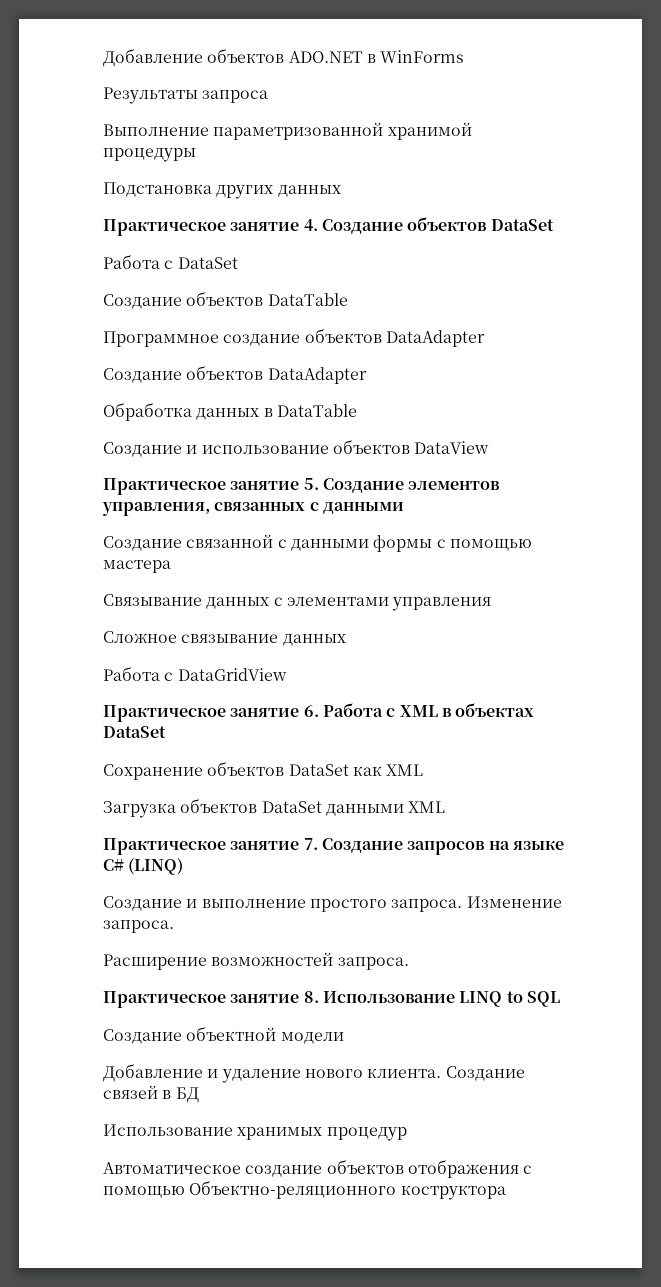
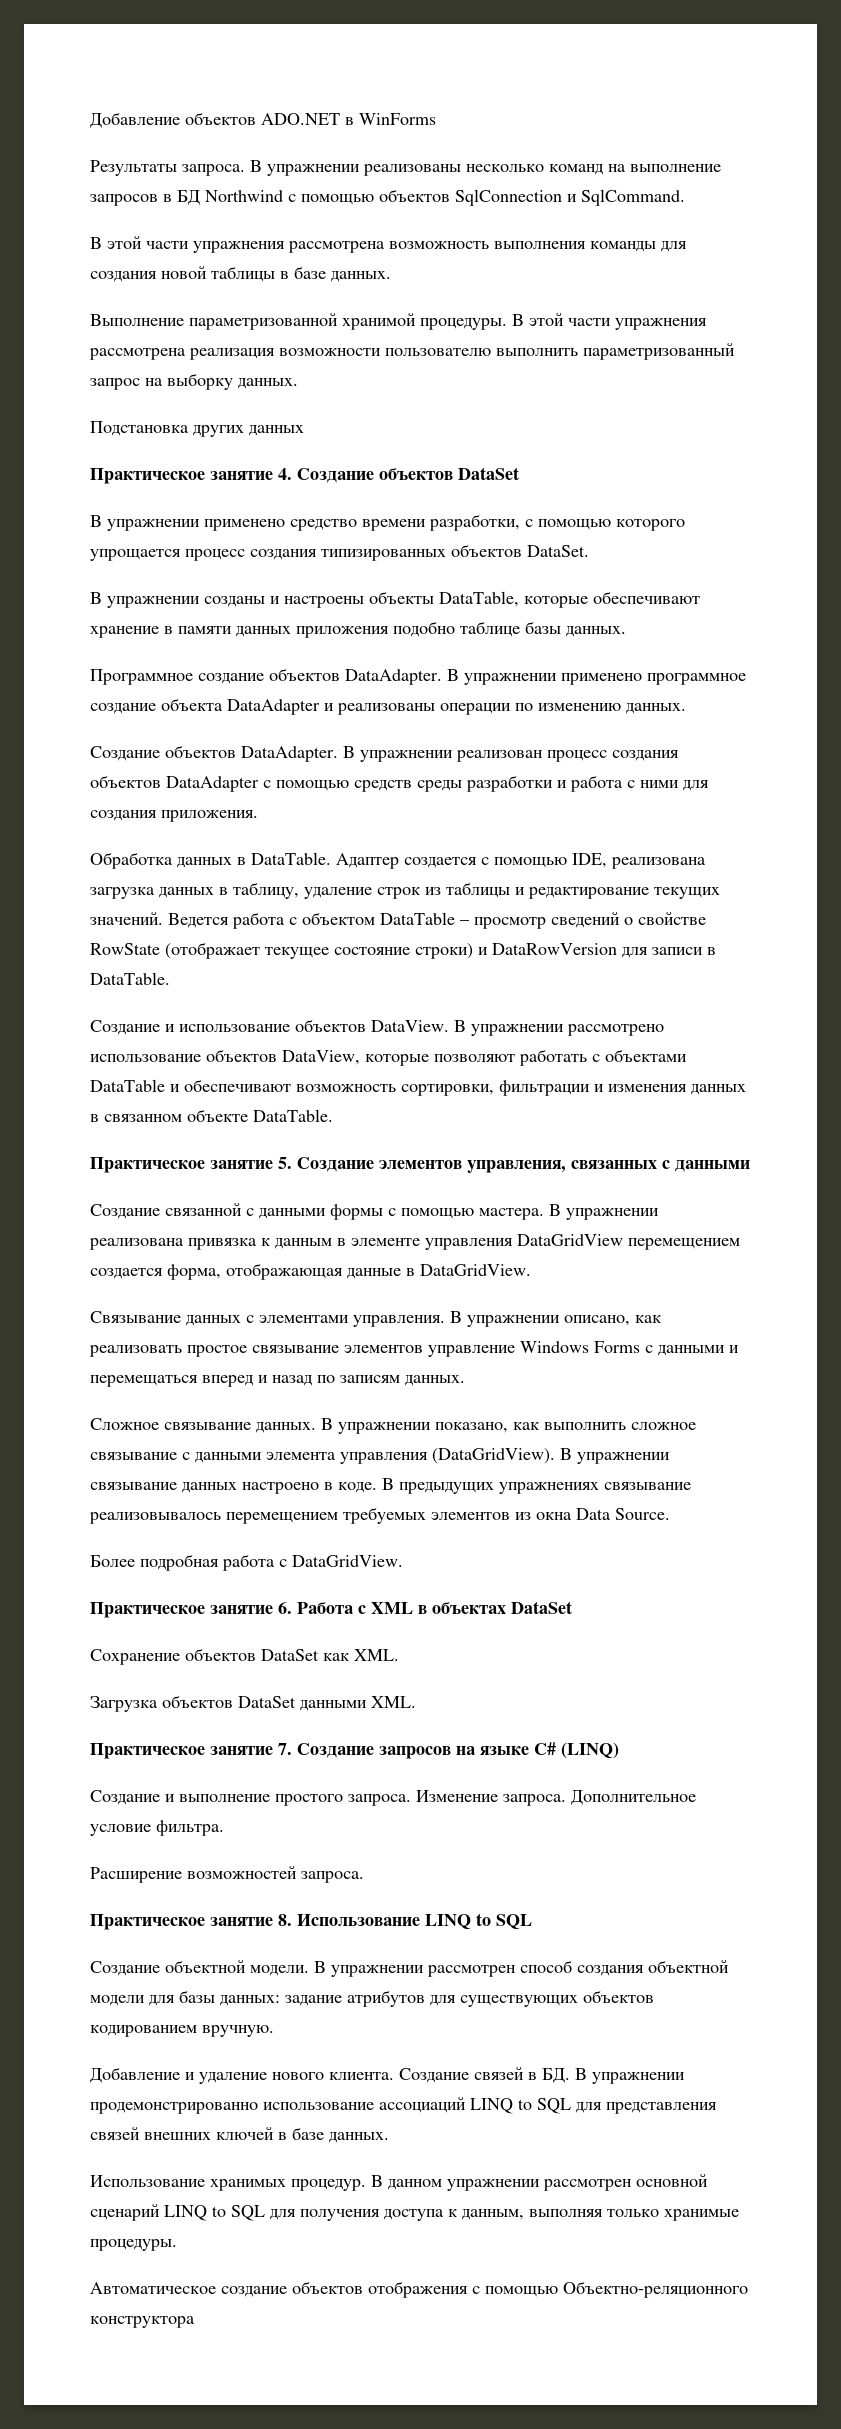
[202,90,269,103] [103,122,472,140] [103,148,196,162] запроса // Выполнение параметризованной хранимой процедуры -> [182,160,721,176] [90,189,685,206] [90,236,687,253] [90,266,391,282] [90,313,707,330] [89,343,735,360] [90,373,298,390] запроса. В упражнении реализованы несколько команд на выполнение запросов в БД Northwind с помощью объектов SqlConnection и SqlCommand. // В этой части упражнения рассмотрена возможность выполнения команды для создания новой таблицы в базе данных. // Выполнение параметризованной хранимой процедуры. В этой части упражнения рассмотрена реализация возможности пользователю выполнить параметризованный запрос на выборку данных.
[103,254,238,269] [103,291,348,309] [103,328,485,347] [103,365,367,384] [103,402,357,421] [103,439,490,457] Работа с DataSet // Создание объектов DataTable // Программное создание объектов DataAdapter // Создание объектов DataAdapter // Обработка данных в DataTable // Создание и использование объектов DataView -> [90,514,685,531] [90,544,589,561] [90,591,700,608] [90,621,626,638] [90,668,746,685] [90,698,686,715] [90,745,679,762] [90,775,709,792] [90,810,258,822] [90,852,706,869] [90,882,720,899] [90,912,706,929] [90,942,716,959] [90,972,170,985] [90,1019,664,1036] [90,1049,687,1066] [90,1079,746,1096] [90,1109,333,1122] В упражнении применено средство времени разработки, с помощью которого упрощается процесс создания типизированных объектов DataSet. // В упражнении созданы и настроены объекты DataTable, которые обеспечивают хранение в памяти данных приложения подобно таблице базы данных. // Программное создание объектов DataAdapter. В упражнении применено программное создание объекта DataAdapter и реализованы операции по изменению данных. // Создание объектов DataAdapter. В упражнении реализован процесс создания объектов DataAdapter с помощью средств среды разработки и работа с ними для создания приложения. // Обработка данных в DataTable. Адаптер создается с помощью IDE, реализована загрузка данных в таблицу, удаление строк из таблицы и редактирование текущих значений. Ведется работа с объектом DataTable – просмотр сведений о свойстве RowState (отображает текущее состояние строки) и DataRowVersion для записи в DataTable. // Создание и использование объектов DataView. В упражнении рассмотрено использование объектов DataView, которые позволяют работать с объектами DataTable и обеспечивают возможность сортировки, фильтрации и изменения данных в связанном объекте DataTable.
[103,560,171,573] [103,594,492,611] [103,631,346,646] [103,666,287,681] мастера // Связывание данных с элементами управления // Сложное связывание данных // Работа с DataGridView -> [479,1204,659,1220] [89,1234,740,1250] [90,1263,531,1280] [90,1311,661,1327] [89,1341,739,1357] [90,1375,465,1387] [90,1418,696,1434] [90,1448,670,1464] [90,1478,691,1494] [89,1507,670,1524] [90,1554,403,1571] мастера. В упражнении реализована привязка к данным в элементе управления DataGridView перемещением создается форма, отображающая данные в DataGridView. // Связывание данных с элементами управления. В упражнении описано, как реализовать простое связывание элементов управление Windows Forms с данными и перемещаться вперед и назад по записям данных. // Сложное связывание данных. В упражнении показано, как выполнить сложное связывание с данными элемента управления (DataGridView). В упражнении связывание данных настроено в коде. В предыдущих упражнениях связывание реализовывалось перемещением требуемых элементов из окна Data Source. // Более подробная работа с DataGridView.
[386,764,424,776] XML -> [354,1649,399,1661] XML.
[408,801,446,813] XML -> [371,1696,416,1708] XML.
(174, 926) none -> [571,1790,696,1805] [90,1820,224,1836] Дополнительное условие фильтра.
[280,1032,344,1044] модели -> [250,1960,729,1977] [90,1990,654,2007] [90,2025,274,2037] модели. В упражнении рассмотрен способ создания объектной модели для базы данных: задание атрибутов для существующих объектов кодированием вручную.
[175,1087,199,1103] [103,1124,407,1141] БД // Использование хранимых процедур -> [542,2068,685,2084] [90,2097,717,2114] [90,2127,389,2143] [90,2174,708,2191] [90,2204,739,2221] [90,2239,177,2251] БД. В упражнении продемонстрированно использование ассоциаций LINQ to SQL для представления связей внешних ключей в базе данных. // Использование хранимых процедур. В данном упражнении рассмотрен основной сценарий LINQ to SQL для получения доступа к данным, выполняя только хранимые процедуры.
[400,1185,506,1200] коструктора -> [90,2316,195,2328] конструктора

